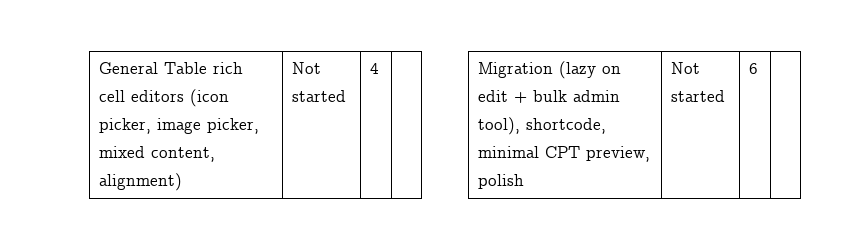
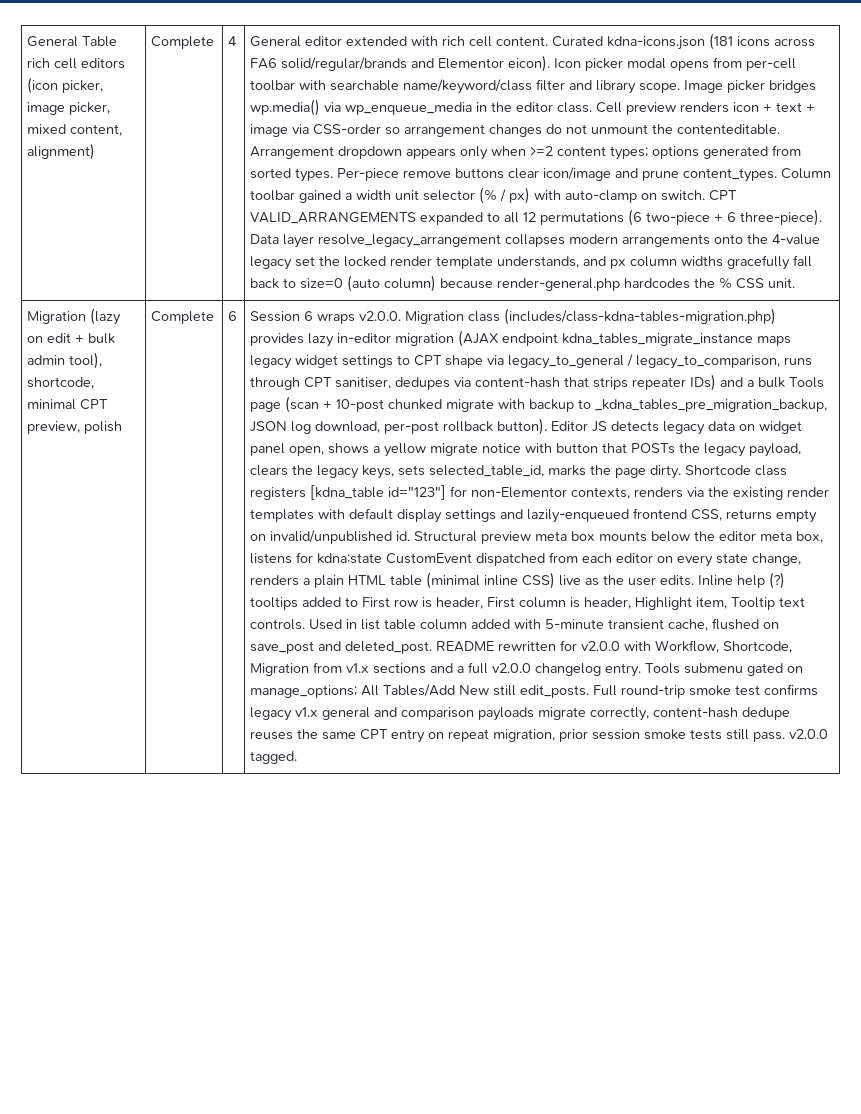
[292,62,322,74] [292,90,347,102] Not started -> [151,36,215,49] Complete
(380, 68) none -> [250,33,816,50] [250,55,797,72] [250,79,817,94] [250,99,816,116] [250,124,781,137] [250,145,802,160] [250,167,832,182] [250,187,738,204] [250,209,823,226] [250,234,821,248] [250,255,813,270] [250,275,796,292] General editor extended with rich cell content. Curated kdna-icons.json (181 icons across FA6 solid/regular/brands and Elementor eicon). Icon picker modal opens from per-cell toolbar with searchable name/keyword/class filter and library scope. Image picker bridges wp.media() via wp_enqueue_media in the editor class. Cell preview renders icon + text + image via CSS-order so arrangement changes do not unmount the contenteditable. Arrangement dropdown appears only when >=2 content types; options generated from sorted types. Per-piece remove buttons clear icon/image and prune content_types. Column toolbar gained a width unit selector (% / px) with auto-clamp on switch. CPT VALID_ARRANGEMENTS expanded to all 12 permutations (6 two-piece + 6 three-piece). Data layer resolve_legacy_arrangement collapses modern arrangements onto the 4-value legacy set the locked render template understands, and px column widths gracefully fall back to size=0 (auto column) because render-general.php hardcodes the % CSS unit.
[671,62,701,74] [671,90,726,102] Not started -> [151,311,215,324] Complete
(759, 68) none -> [250,308,777,325] [250,330,792,347] [250,354,813,369] [250,374,825,391] [250,396,828,413] [250,418,803,435] [250,443,802,457] [250,465,788,479] [250,485,830,500] [250,508,818,523] [250,530,824,544] [250,552,802,567] [250,572,786,589] [250,597,806,610] [250,618,780,631] [250,640,793,654] [250,662,804,677] [250,684,819,698] [250,707,791,721] [250,729,829,743] [250,751,298,764] Session 6 wraps v2.0.0. Migration class (includes/class-kdna-tables-migration.php) provides lazy in-editor migration (AJAX endpoint kdna_tables_migrate_instance maps legacy widget settings to CPT shape via legacy_to_general / legacy_to_comparison, runs through CPT sanitiser, dedupes via content-hash that strips repeater IDs) and a bulk Tools page (scan + 10-post chunked migrate with backup to _kdna_tables_pre_migration_backup, JSON log download, per-post rollback button). Editor JS detects legacy data on widget panel open, shows a yellow migrate notice with button that POSTs the legacy payload, clears the legacy keys, sets selected_table_id, marks the page dirty. Shortcode class registers [kdna_table id="123"] for non-Elementor contexts, renders via the existing render templates with default display settings and lazily-enqueued frontend CSS, returns empty on invalid/unpublished id. Structural preview meta box mounts below the editor meta box, listens for kdna:state CustomEvent dispatched from each editor on every state change, renders a plain HTML table (minimal inline CSS) live as the user edits. Inline help (?) tooltips added to First row is header, First column is header, Highlight item, Tooltip text controls. Used in list table column added with 5-minute transient cache, flushed on save_post and deleted_post. README rewritten for v2.0.0 with Workflow, Shortcode, Migration from v1.x sections and a full v2.0.0 changelog entry. Tools submenu gated on manage_options; All Tables/Add New still edit_posts. Full round-trip smoke test confirms legacy v1.x general and comparison payloads migrate correctly, content-hash dedupe reuses the same CPT entry on repeat migration, prior session smoke tests still pass. v2.0.0 tagged.

